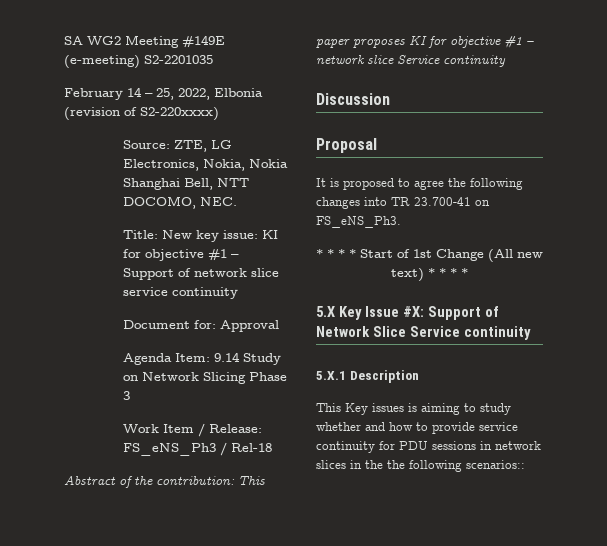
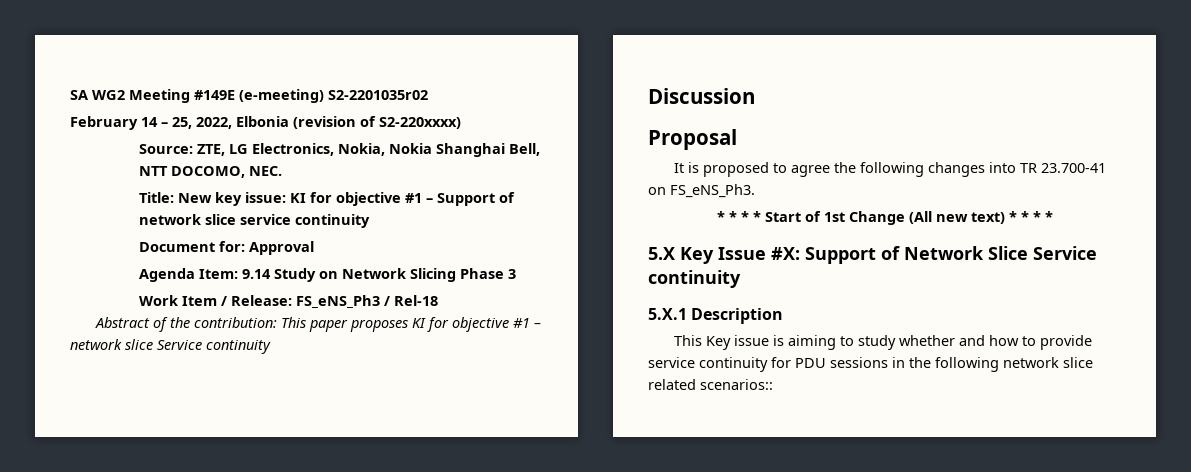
[144,55,213,64] S2-2201035 -> [328,90,428,100] S2-2201035r02
[372,403,404,412] issues -> [733,335,769,346] issue
[495,441,541,450] [316,460,462,472] network slices in the the following -> [909,357,1093,372] [648,379,696,390] the following network slice related

